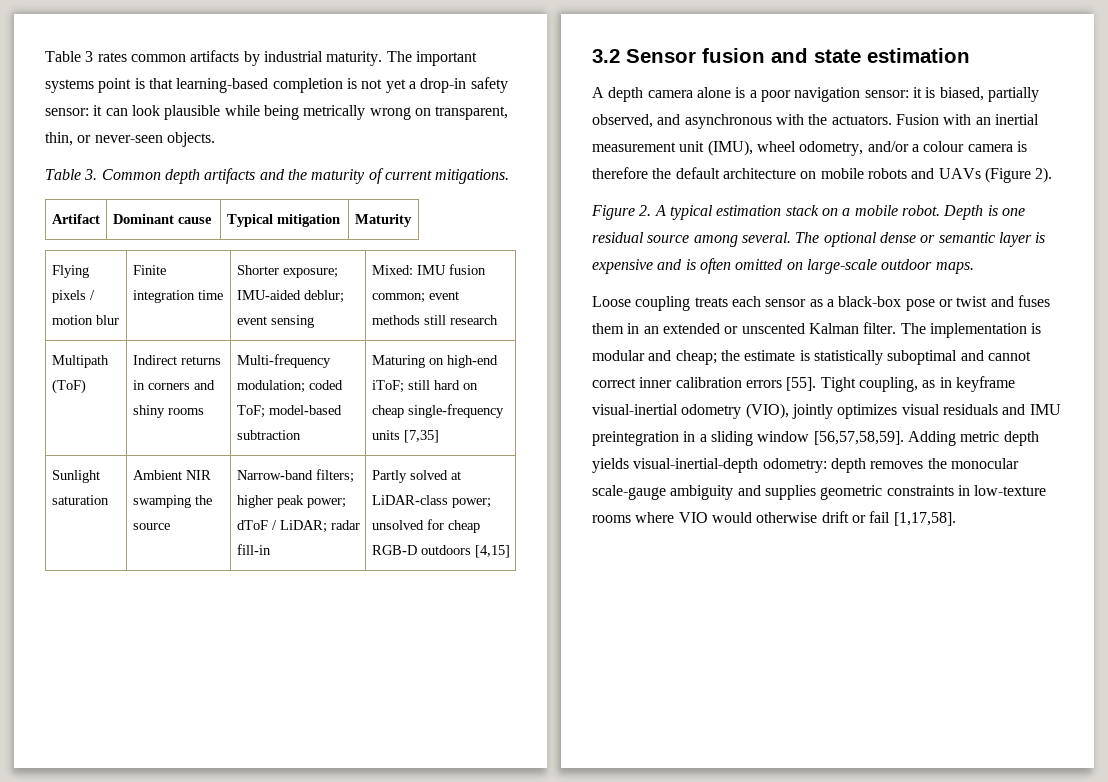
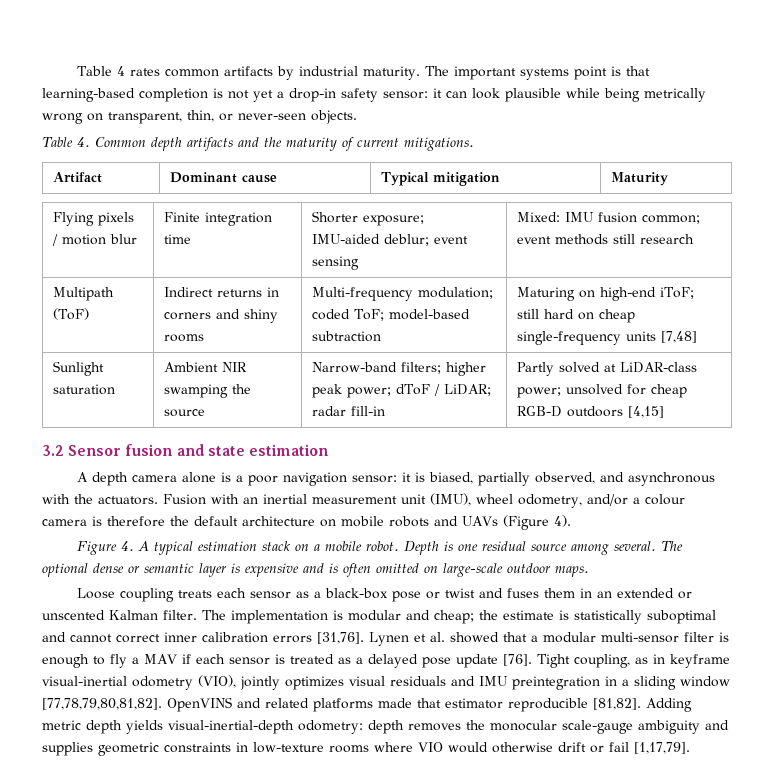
[45,51,94,62] Table 3 -> [77,66,126,76] Table 4
[84,169,98,180] 3. -> [76,137,90,147] 4.
[403,430,439,443] [7,35] -> [661,331,698,343] [7,48]
[1035,167,1053,183] 2). -> [553,515,571,527] 4).
[639,205,652,216] 2. -> [121,541,135,551] 4.
[786,377,817,391] [55]. -> [317,632,729,646] [42,654,532,668] [31,76]. Lynen et al. showed that a modular multi-sensor filter is enough to fly a MAV if each sensor is treated as a delayed pose update [76].
[813,431,904,445] [56,57,58,59]. -> [42,697,641,712] [77,78,79,80,81,82]. OpenVINS and related platforms made that estimator reproducible [81,82].
[893,512,956,526] [1,17,58]. -> [634,742,690,754] [1,17,79].

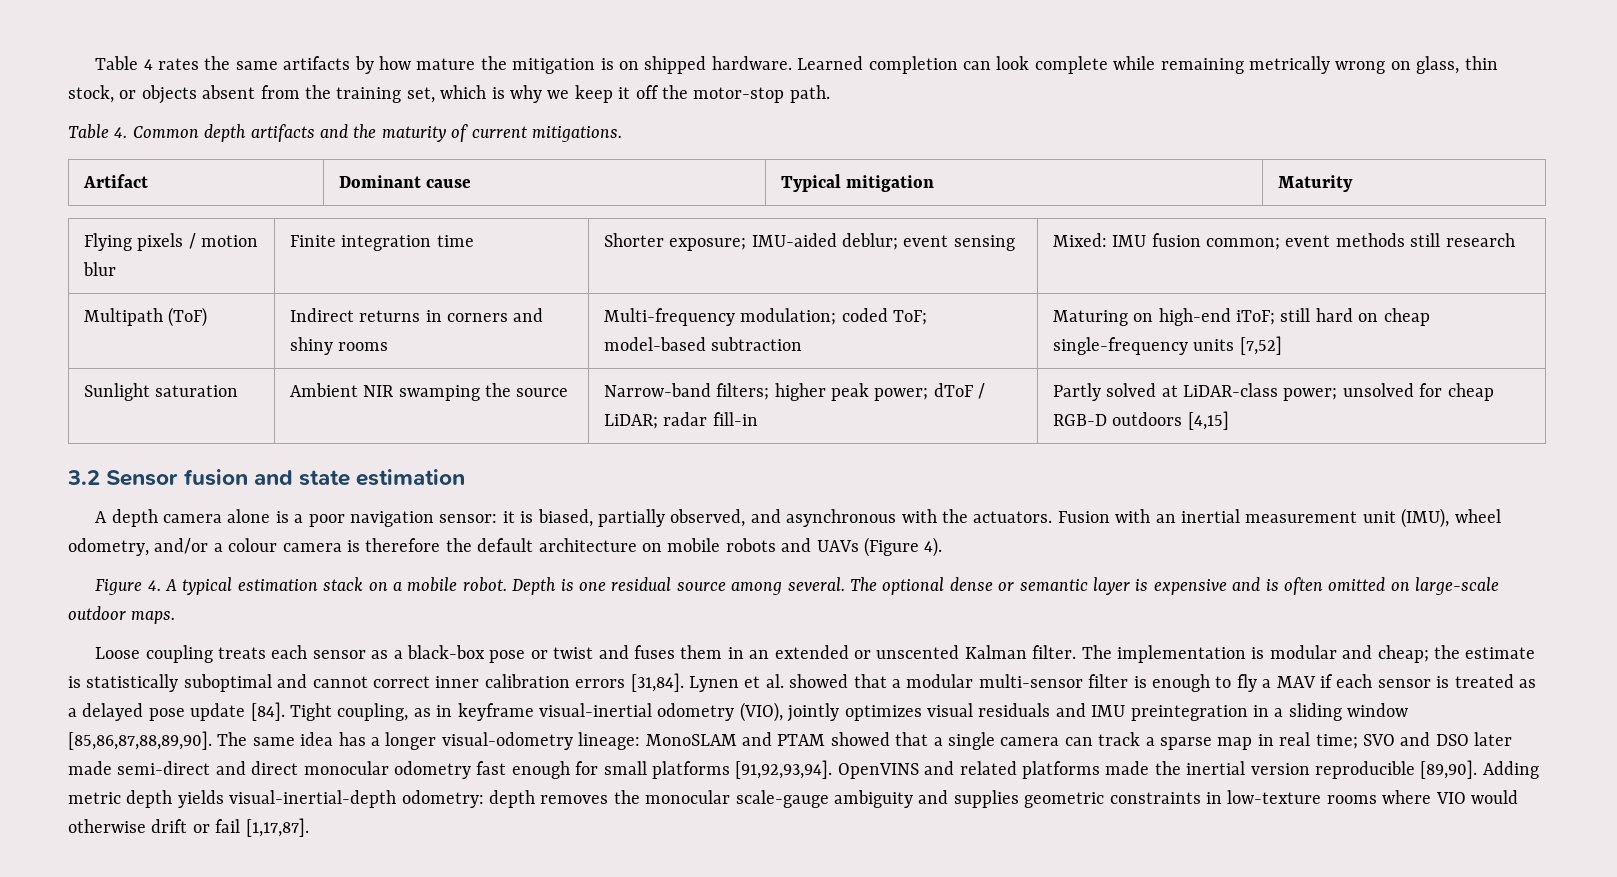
[165,66,651,80] [42,88,706,102] [42,110,357,124] common artifacts by industrial maturity. The important systems point is that learning-based completion is not yet a drop-in safety sensor: it can look plausible while being metrically wrong on transparent, thin, or never-seen objects. -> [204,56,1498,74] [68,85,830,104] the same artifacts by how mature the mitigation is on shipped hardware. Learned completion can look complete while remaining metrically wrong on glass, thin stock, or objects absent from the training set, which is why we keep it off the motor-stop path.
[661,331,698,343] [7,48] -> [1239,336,1282,355] [7,52]
[317,632,364,644] [31,76]. -> [630,673,684,692] [31,84].
[502,654,532,666] [76]. -> [250,702,285,721] [84].
[42,698,162,710] [77,78,79,80,81,82]. -> [68,731,1513,750] [68,760,833,779] [85,86,87,88,89,90]. The same idea has a longer visual-odometry lineage: MonoSLAM and PTAM showed that a single camera can track a sparse map in real time; SVO and DSO later made semi-direct and direct monocular odometry fast enough for small platforms [91,92,93,94].
[417,698,641,712] that estimator reproducible [81,82]. -> [1154,760,1478,779] the inertial version reproducible [89,90].
[634,742,690,754] [1,17,79]. -> [245,818,309,837] [1,17,87].

